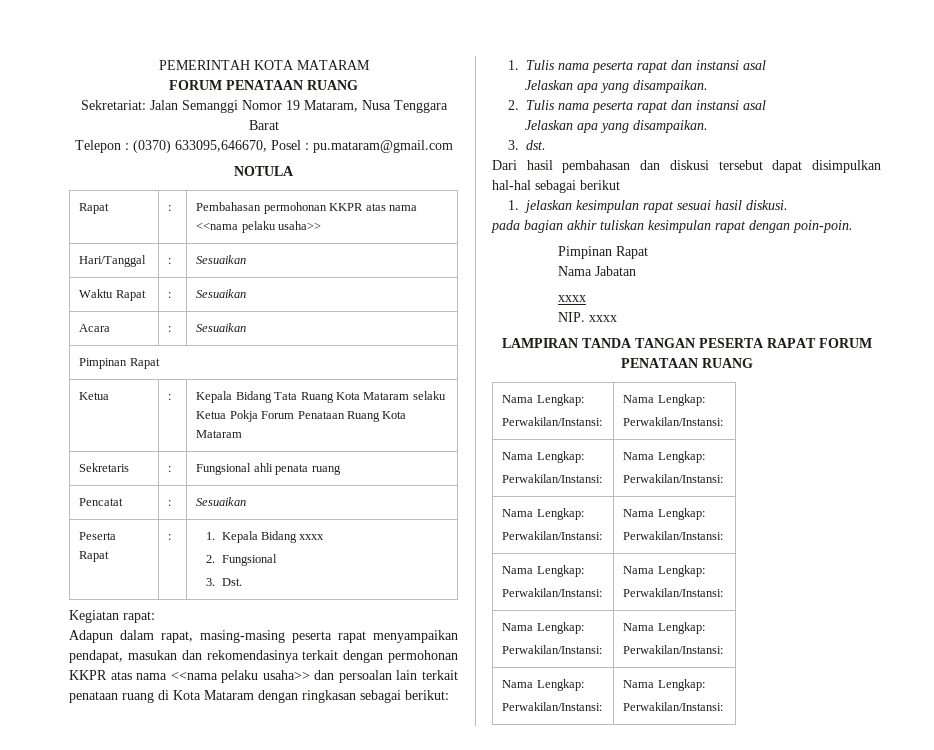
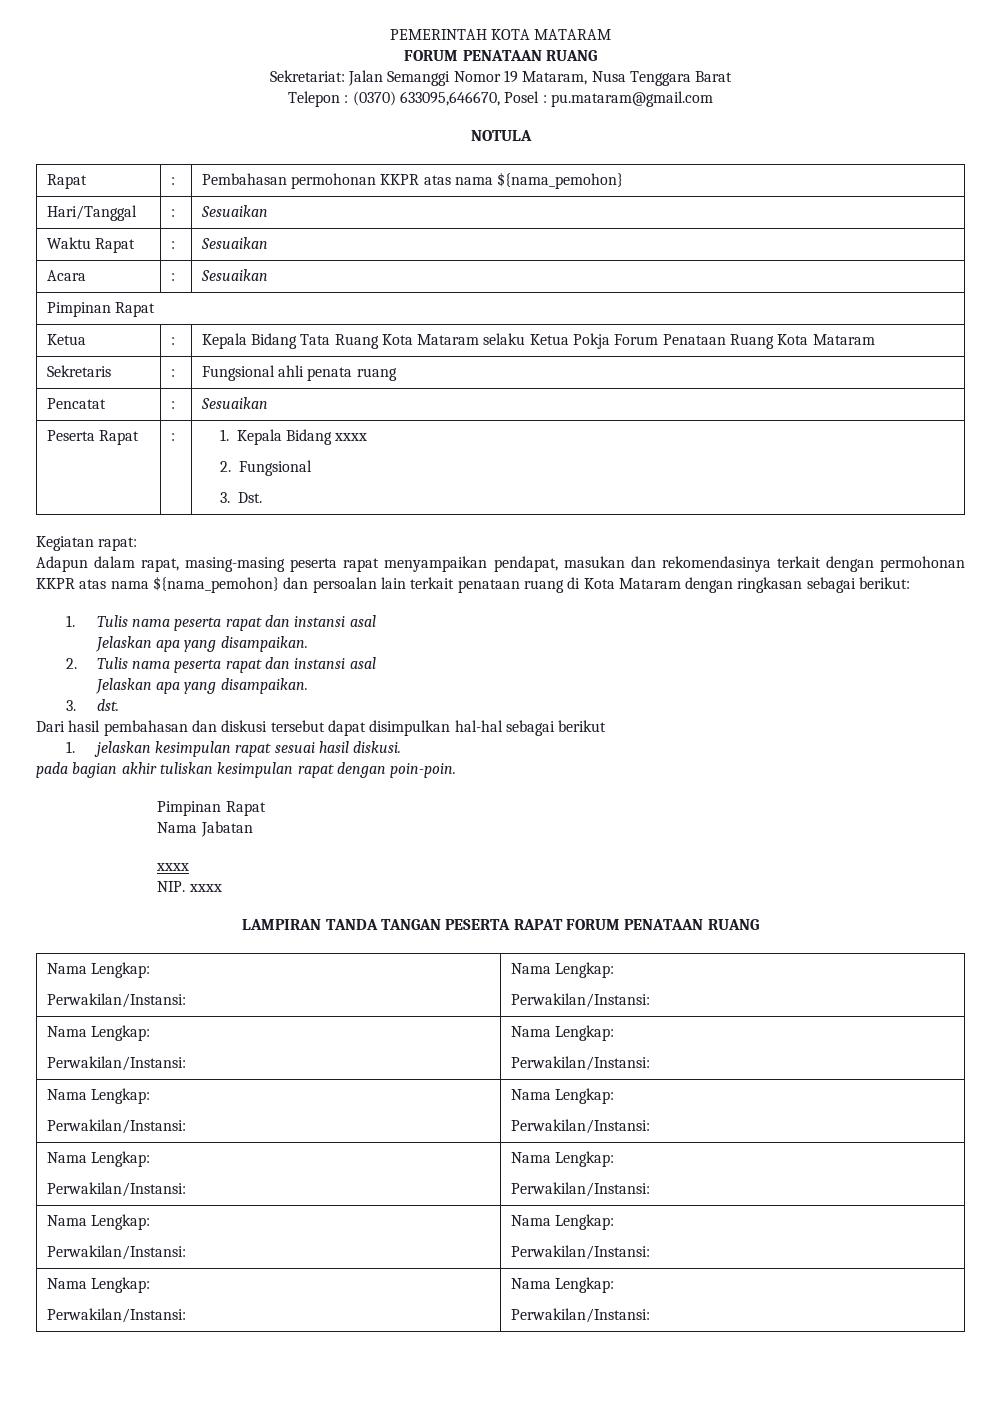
[196,221,322,233] <<nama pelaku usaha>> -> [497,172,624,189] ${nama_pemohon}
[170,670,310,683] <<nama pelaku usaha>> -> [152,576,279,593] ${nama_pemohon}

